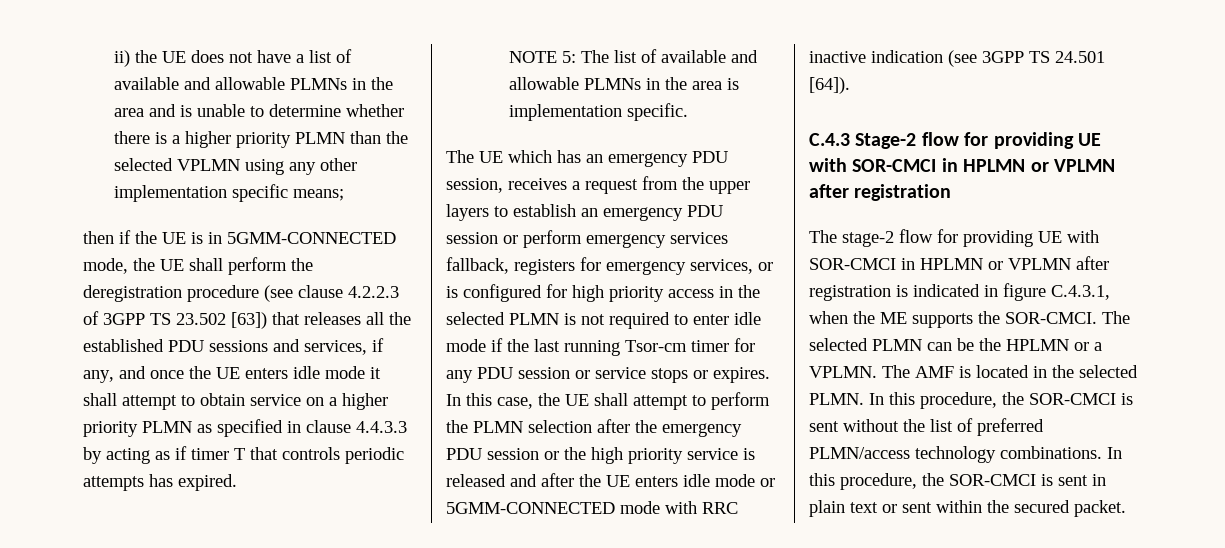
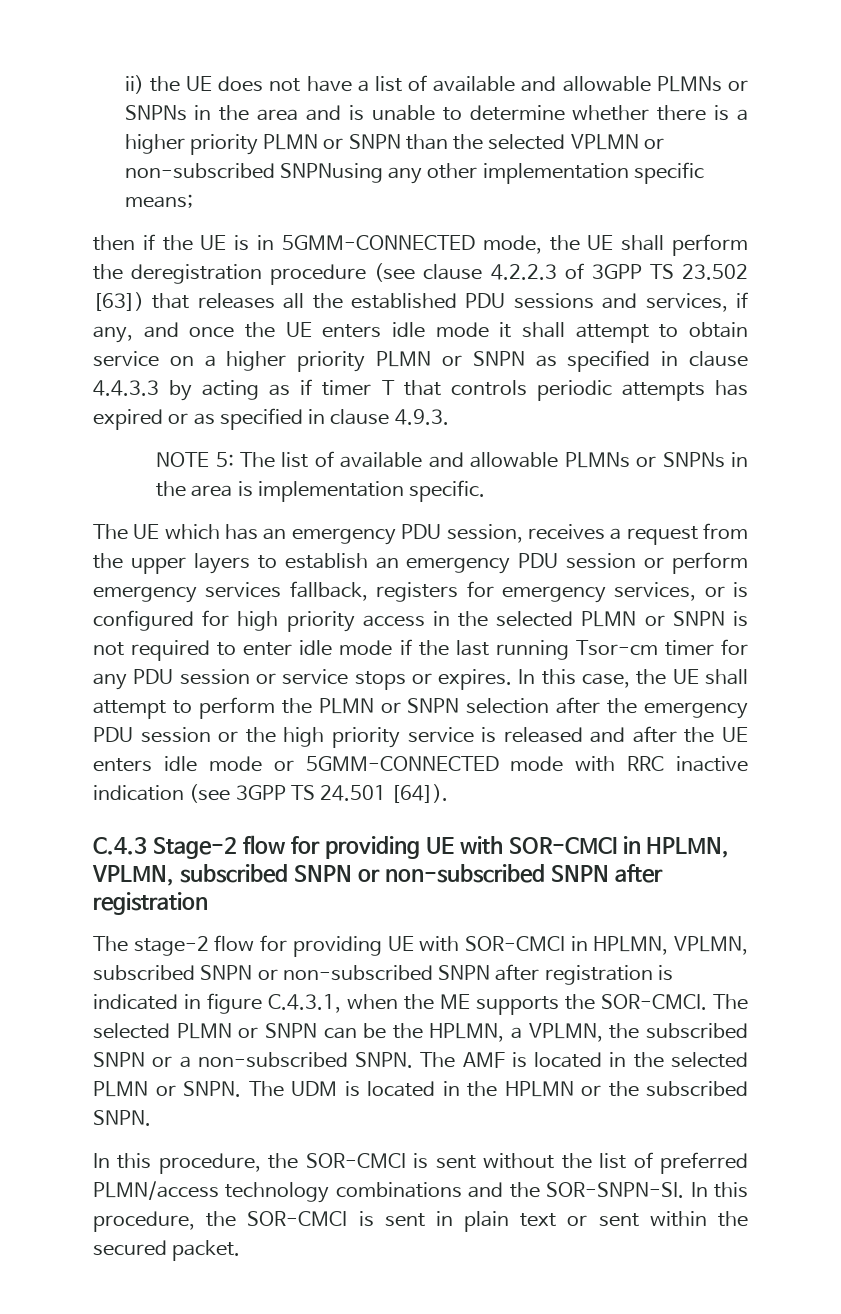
(348, 84) none -> [727,80,748,91] [124,105,187,121] or SNPNs
(346, 138) none -> [323,134,401,149] or SNPN
[245,159,285,175] using -> [643,138,664,149] [124,163,383,183] or non-subscribed SNPNusing
(192, 427) none -> [441,351,525,366] or SNPN
[178,474,237,491] expired. -> [93,408,449,430] expired or as specified in clause 4.9.3.
(641, 84) none -> [636,452,725,468] or SNPNs
(559, 319) none -> [644,611,725,626] or SNPN
(523, 427) none -> [380,698,460,713] or SNPN
[963,159,1115,172] HPLMN or VPLMN -> [646,837,730,858] [92,864,609,886] HPLMN, VPLMN, subscribed SNPN or non-subscribed SNPN
[920,258,1071,270] HPLMN or VPLMN -> [593,936,748,955] [93,965,491,981] HPLMN, VPLMN, subscribed SNPN or non-subscribed SNPN
(922, 345) none -> [238,1023,317,1038] or SNPN
[1006,339,1102,351] [809,366,877,378] HPLMN or a VPLMN. -> [429,1023,749,1042] [93,1052,414,1068] HPLMN, a VPLMN, the subscribed SNPN or a non-subscribed SNPN.
[809,393,864,405] PLMN. -> [93,1081,748,1097] [93,1110,151,1126] PLMN or SNPN. The UDM is located in the HPLMN or the subscribed SNPN. //
[1000,446,1102,459] combinations. -> [335,1182,685,1198] combinations and the SOR-SNPN-SI.

